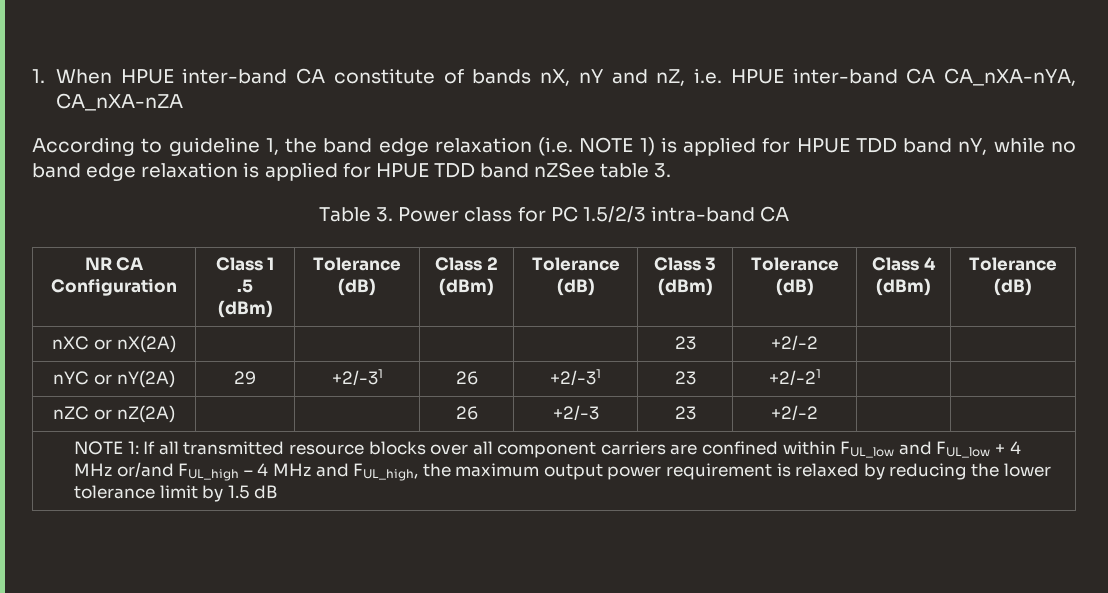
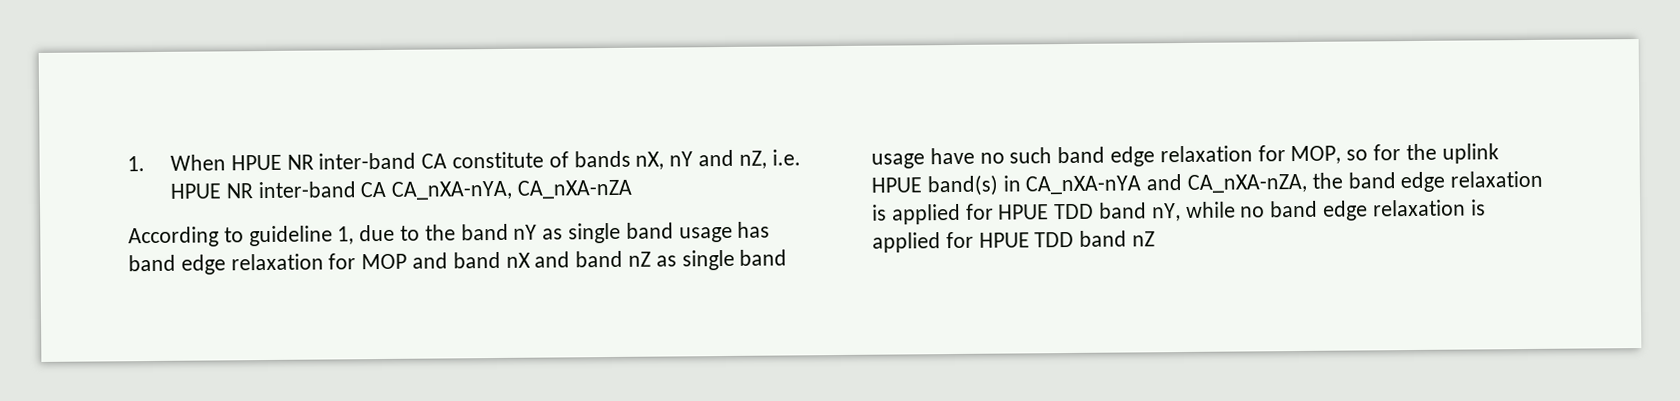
(174, 76) none -> [286,154,314,170] NR
(784, 76) none -> [225,183,253,199] NR
(279, 146) none -> [359,221,771,244] [128,249,788,275] [871,143,1499,169] [871,173,1308,197] due to the band nY as single band usage has band edge relaxation for MOP and band nX and band nZ as single band usage have no such band edge relaxation for MOP, so for the uplink HPUE band(s) in CA_nXA-nYA and CA_nXA-nZA,
[538,137,655,156] (i.e. NOTE 1) -> (1544, 179) none
[534,162,672,178] [318,206,790,223] [84,257,145,271] [51,278,177,296] [215,257,275,271] [237,279,253,293] [217,300,273,318] [313,257,401,271] [338,278,376,296] [435,257,498,271] [439,278,494,296] [531,257,620,271] [556,278,595,296] [653,257,717,271] [657,278,713,296] [750,257,839,271] [775,278,814,296] [872,257,936,271] [876,278,931,296] [969,257,1057,271] [994,278,1032,296] [52,335,176,353] [674,336,696,350] [771,335,818,351] [53,370,175,388] [234,371,256,385] [331,369,383,386] [455,371,478,385] [550,369,601,386] [674,371,696,385] [768,369,821,386] [53,405,175,423] [455,406,478,420] [552,405,599,421] [674,406,696,420] [771,405,818,421] [73,441,1021,458] [73,462,1051,481] [73,485,279,502] nZSee table 3. // Table 3. Power class for PC 1.5/2/3 intra-band CA // NR CA Configuration | Class 1 .5 (dBm) | Tolerance (dB) | Class 2 (dBm) | Tolerance (dB) | Class 3 (dBm) | Tolerance (dB) | Class 4 (dBm) | Tolerance (dB) // nXC or nX(2A) | | | | | 23 | +2/-2 | | // nYC or nY(2A) | 29 | +2/-31 | 26 | +2/-31 | 23 | +2/-21 | | // nZC or nZ(2A) | | | 26 | +2/-3 | 23 | +2/-2 | | // NOTE 1: If all transmitted resource blocks over all component carriers are confined within FUL_low and FUL_low + 4 MHz or/and FUL_high – 4 MHz and FUL_high, the maximum output power requirement is relaxed by reducing the lower tolerance limit by 1.5 dB -> [1132,231,1156,247] nZ

